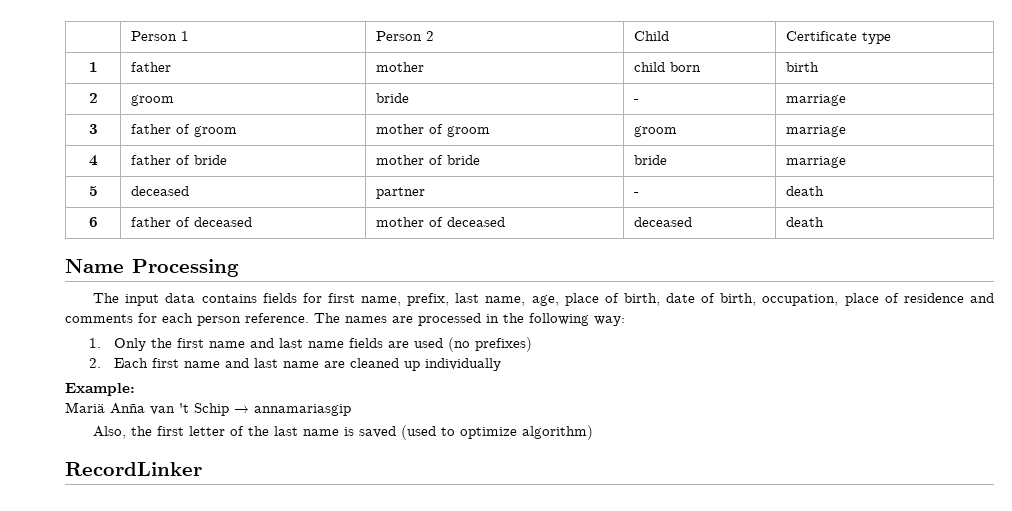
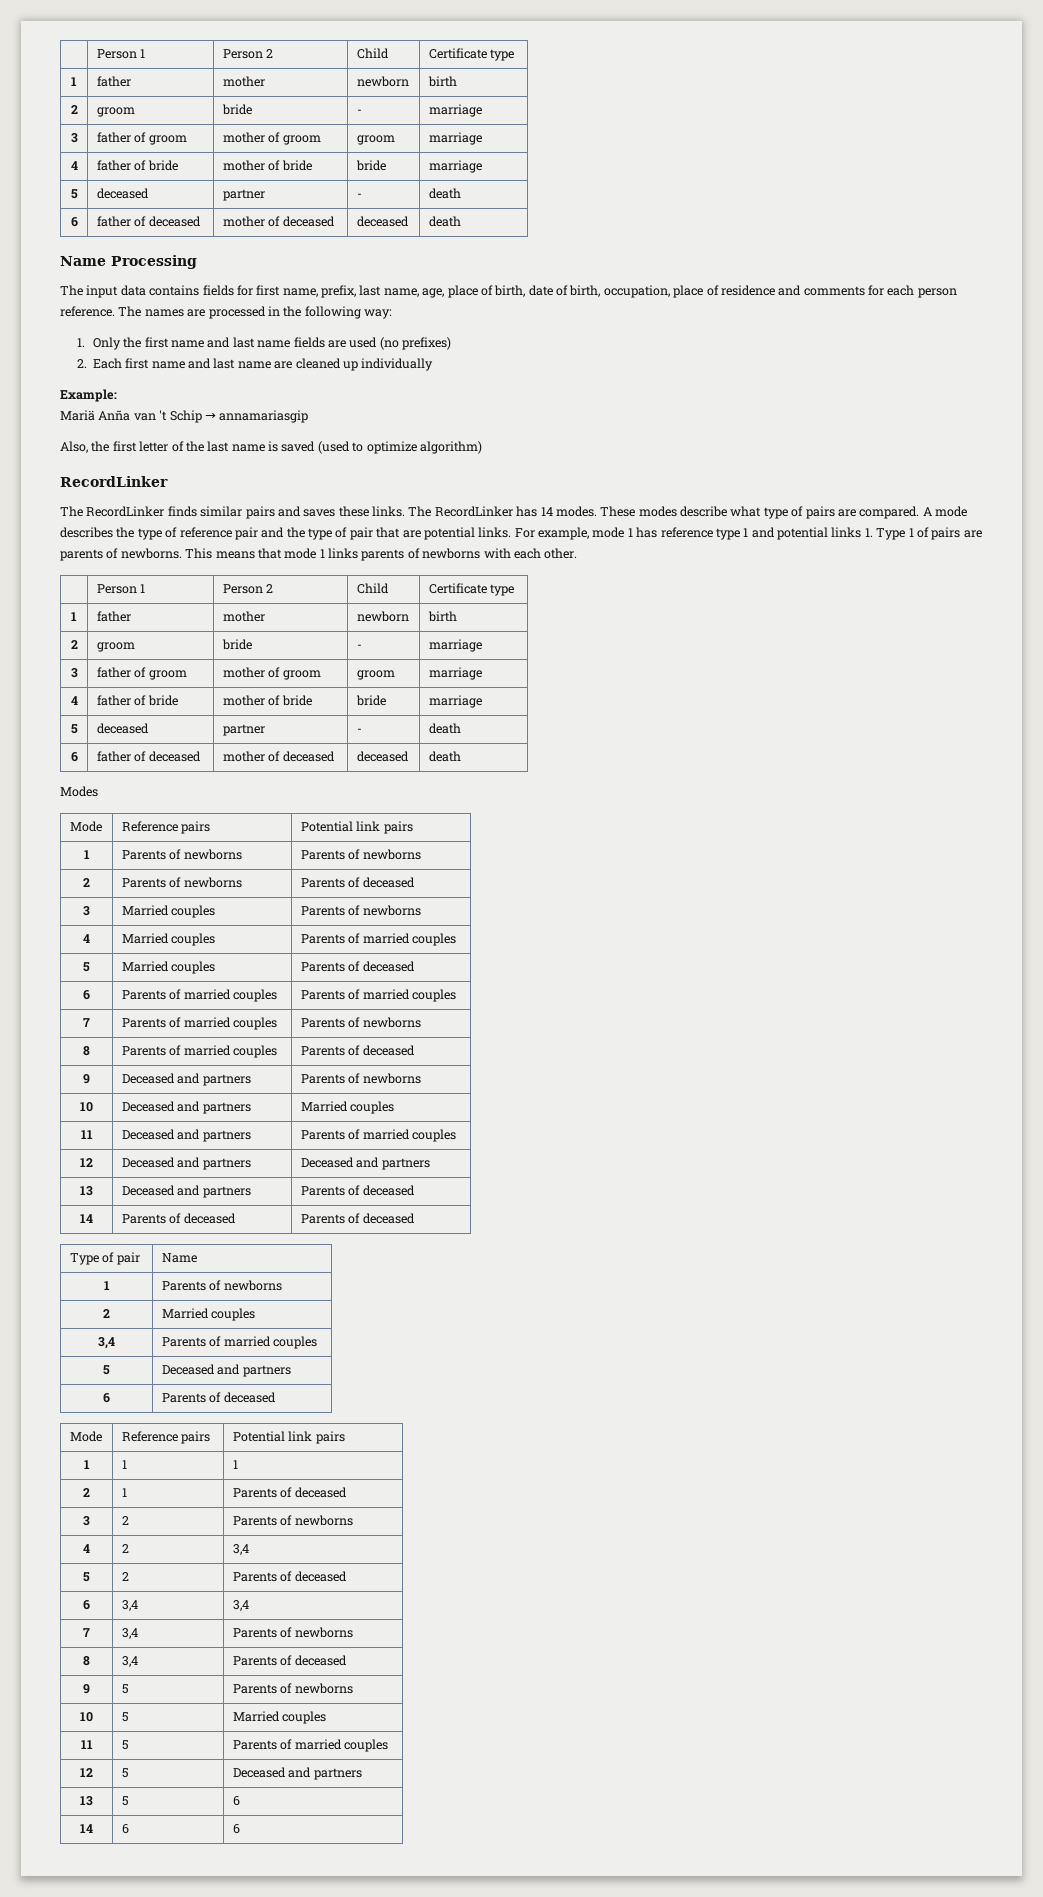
[634,62,702,72] child born -> [356,76,409,87] newborn
(202, 469) none -> [60,506,967,519] [60,527,982,540] [60,548,578,561] [96,584,146,594] [222,584,274,594] [356,583,389,594] [428,583,515,596] [71,612,77,621] [96,611,131,622] [222,611,265,622] [356,611,409,622] [427,611,457,622] [70,640,78,649] [96,642,135,652] [221,639,252,650] [356,644,362,649] [428,639,482,652] [70,668,78,678] [96,667,187,680] [222,667,321,680] [356,670,395,680] [428,667,482,680] [70,696,78,705] [96,695,178,706] [222,695,312,706] [355,695,386,706] [428,695,482,708] [70,724,78,734] [96,723,149,734] [222,724,265,736] [356,728,362,733] [428,723,461,734] [70,752,78,762] [96,751,201,762] [222,751,335,762] [356,751,409,762] [428,751,461,762] [60,786,98,797] [69,821,102,832] [121,821,211,834] [300,821,413,834] [83,850,90,859] [121,849,242,860] [300,849,421,860] [83,878,90,887] [121,877,242,888] [300,877,415,888] [83,906,90,916] [121,905,216,918] [300,905,421,916] [83,934,90,943] [121,933,216,946] [300,933,457,946] [83,962,90,972] [121,961,216,974] [300,961,415,972] [83,990,90,1000] [121,989,278,1002] [300,989,457,1002] [83,1018,90,1027] [121,1017,278,1030] [300,1017,421,1028] [83,1046,90,1056] [121,1045,278,1058] [300,1045,415,1056] [83,1074,90,1084] [121,1073,251,1086] [300,1073,421,1084] [80,1102,93,1112] [121,1101,251,1114] [300,1101,395,1114] [80,1130,93,1139] [121,1129,251,1142] [300,1129,457,1142] [80,1158,93,1167] [121,1157,251,1170] [300,1157,430,1170] [80,1186,93,1196] [121,1185,251,1198] [300,1185,415,1196] [80,1214,93,1223] [121,1213,236,1224] [300,1213,415,1224] [69,1252,140,1265] [161,1253,197,1263] [103,1281,110,1290] [161,1280,282,1291] [103,1309,110,1318] [161,1308,256,1321] [98,1337,115,1349] [161,1336,318,1349] [103,1365,110,1375] [161,1364,291,1377] [103,1393,110,1403] [161,1392,276,1403] [69,1431,102,1442] [121,1431,211,1444] [232,1431,345,1444] [83,1460,90,1469] [121,1460,127,1469] [232,1460,238,1469] [83,1488,90,1497] [121,1488,127,1497] [232,1487,347,1498] [83,1516,90,1526] [121,1516,129,1525] [232,1515,353,1526] [83,1544,90,1553] [121,1544,129,1553] [232,1544,249,1555] [83,1572,90,1582] [121,1572,129,1581] [232,1571,347,1582] [83,1600,90,1610] [121,1600,138,1611] [232,1600,249,1611] [83,1628,90,1637] [121,1628,138,1639] [232,1627,353,1638] [83,1656,90,1666] [121,1656,138,1667] [232,1655,347,1666] [83,1684,90,1694] [121,1684,129,1694] [232,1683,353,1694] [80,1712,93,1722] [121,1712,129,1722] [232,1711,327,1724] [80,1740,93,1749] [121,1740,129,1750] [232,1739,389,1752] [80,1768,93,1777] [121,1768,129,1778] [232,1767,362,1780] [80,1796,93,1806] [121,1796,129,1806] [232,1796,240,1806] [80,1824,93,1833] [121,1824,129,1834] [232,1824,240,1834] // The RecordLinker finds similar pairs and saves these links. The RecordLinker has 14 modes. These modes describe what type of pairs are compared. A mode describes the type of reference pair and the type of pair that are potential links. For example, mode 1 has reference type 1 and potential links 1. Type 1 of pairs are parents of newborns. This means that mode 1 links parents of newborns with each other. // | Person 1 | Person 2 | Child | Certificate type // 1 | father | mother | newborn | birth // 2 | groom | bride | - | marriage // 3 | father of groom | mother of groom | groom | marriage // 4 | father of bride | mother of bride | bride | marriage // 5 | deceased | partner | - | death // 6 | father of deceased | mother of deceased | deceased | death // Modes // Mode | Reference pairs | Potential link pairs // 1 | Parents of newborns | Parents of newborns // 2 | Parents of newborns | Parents of deceased // 3 | Married couples | Parents of newborns // 4 | Married couples | Parents of married couples // 5 | Married couples | Parents of deceased // 6 | Parents of married couples | Parents of married couples // 7 | Parents of married couples | Parents of newborns // 8 | Parents of married couples | Parents of deceased // 9 | Deceased and partners | Parents of newborns // 10 | Deceased and partners | Married couples // 11 | Deceased and partners | Parents of married couples // 12 | Deceased and partners | Deceased and partners // 13 | Deceased and partners | Parents of deceased // 14 | Parents of deceased | Parents of deceased // Type of pair | Name // 1 | Parents of newborns // 2 | Married couples // 3,4 | Parents of married couples // 5 | Deceased and partners // 6 | Parents of deceased // Mode | Reference pairs | Potential link pairs // 1 | 1 | 1 // 2 | 1 | Parents of deceased // 3 | 2 | Parents of newborns // 4 | 2 | 3,4 // 5 | 2 | Parents of deceased // 6 | 3,4 | 3,4 // 7 | 3,4 | Parents of newborns // 8 | 3,4 | Parents of deceased // 9 | 5 | Parents of newborns // 10 | 5 | Married couples // 11 | 5 | Parents of married couples // 12 | 5 | Deceased and partners // 13 | 5 | 6 // 14 | 6 | 6

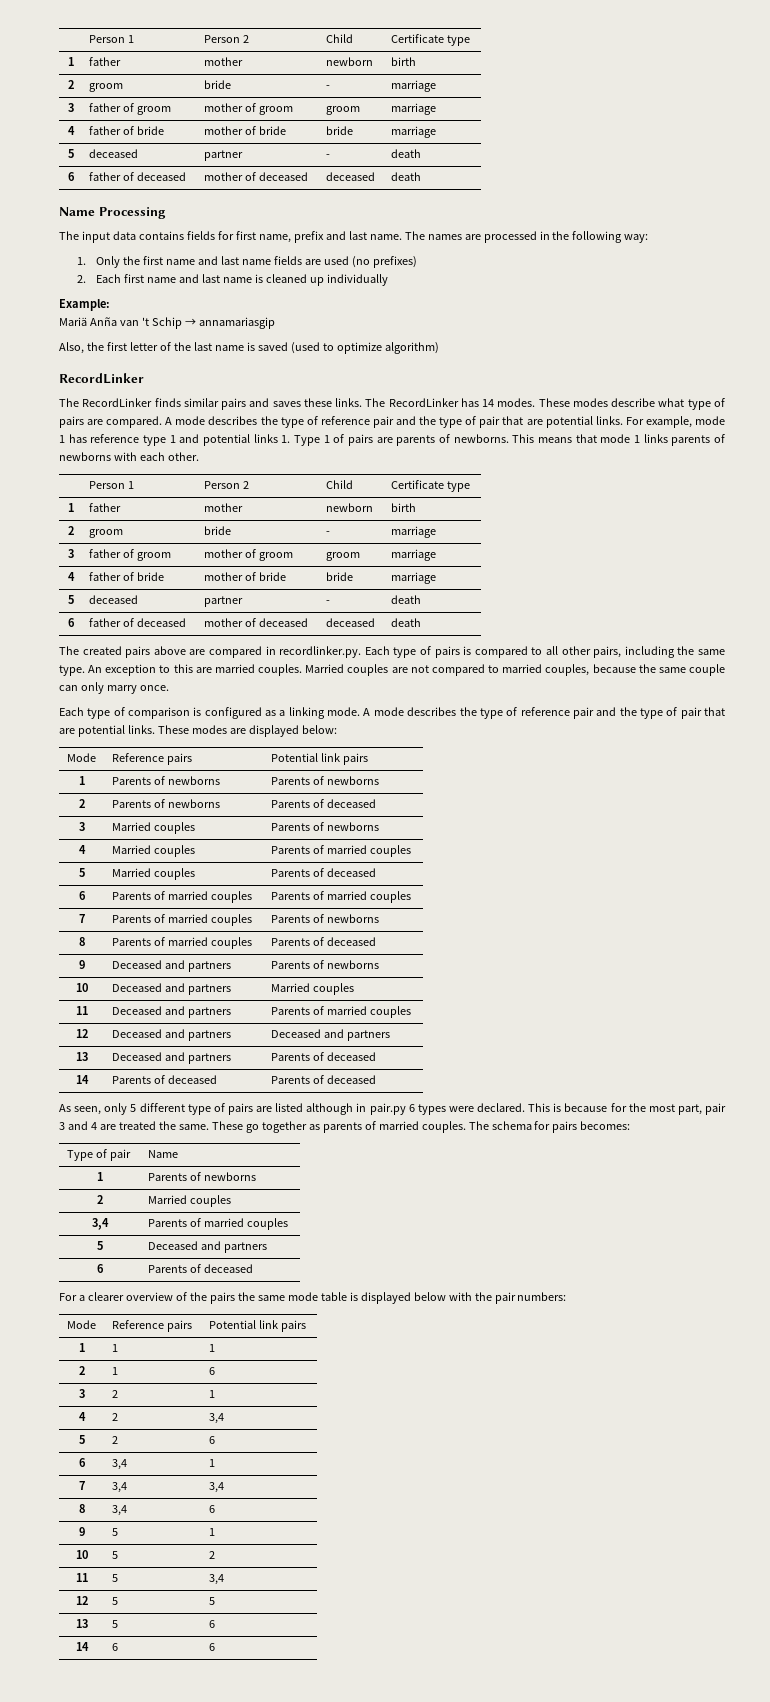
[321,285,957,298] [60,306,115,317] prefix, last name, age, place of birth, date of birth, occupation, place of residence and comments for each person reference. -> [293,231,402,243] prefix and last name.
[274,361,293,369] are -> [254,274,263,283] is
[60,786,98,797] Modes -> [59,646,726,658] [59,664,725,676] [59,682,169,694] [59,707,725,719] [59,725,337,737] The created pairs above are compared in recordlinker.py. Each type of pairs is compared to all other pairs, including the same type. An exception to this are married couples. Married couples are not compared to married couples, because the same couple can only marry once. // Each type of comparison is configured as a linking mode. A mode describes the type of reference pair and the type of pair that are potential links. These modes are displayed below:
(415, 1218) none -> [59,1103,726,1115] [59,1121,631,1133] // As seen, only 5 different type of pairs are listed although in pair.py 6 types were declared. This is because for the most part, pair 3 and 4 are treated the same. These go together as parents of married couples. The schema for pairs becomes:
(276, 1397) none -> [59,1292,567,1304] // For a clearer overview of the pairs the same mode table is displayed below with the pair numbers:
[232,1487,347,1498] Parents of deceased -> [208,1367,215,1375] 6
[232,1515,353,1526] Parents of newborns -> [208,1390,215,1398] 1
[232,1571,347,1582] Parents of deceased -> [208,1436,215,1444] 6
[232,1600,249,1611] 3,4 -> [208,1459,215,1467] 1
[232,1627,353,1638] Parents of newborns -> [208,1482,224,1493] 3,4
[232,1655,347,1666] Parents of deceased -> [208,1505,215,1513] 6
[232,1683,353,1694] Parents of newborns -> [208,1528,215,1536] 1
[232,1711,327,1724] Married couples -> [208,1551,215,1559] 2
[232,1739,389,1752] Parents of married couples -> [208,1574,224,1585] 3,4
[232,1767,362,1780] Deceased and partners -> [208,1597,215,1605] 5

